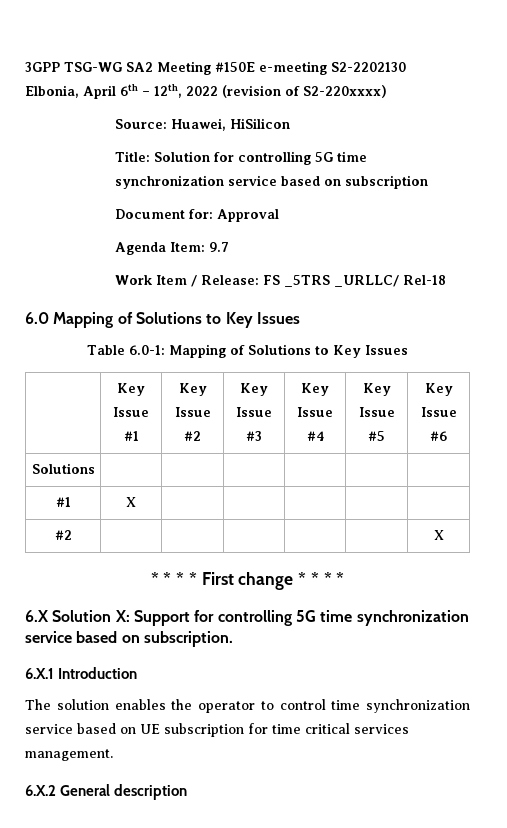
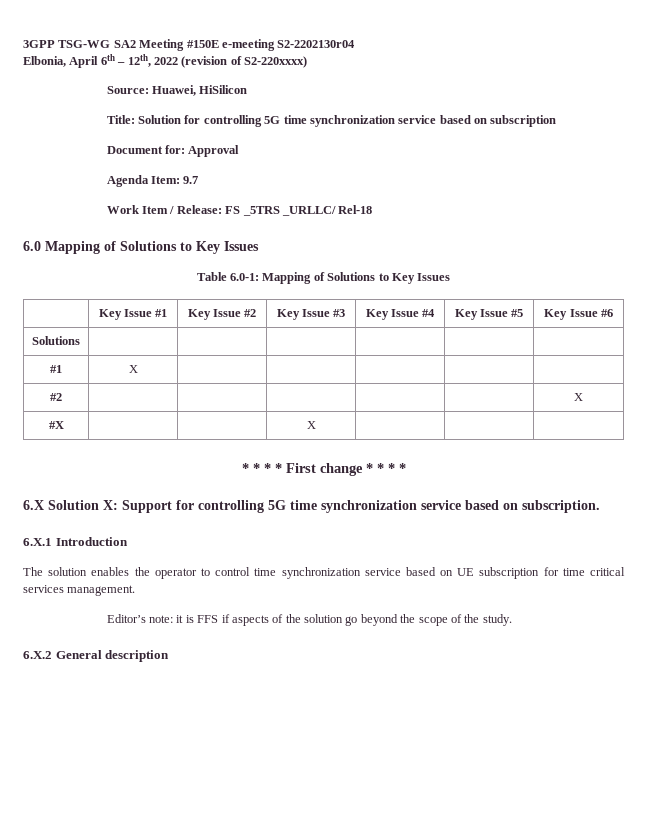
[331,62,406,72] S2-2202130 -> [277,40,356,48] S2-2202130r04
(444, 535) none -> [48,421,64,429] [306,421,316,429] // #X | | | X | | |
(113, 755) none -> [106,614,512,626] // Editor’s note: it is FFS if aspects of the solution go beyond the scope of the study.

